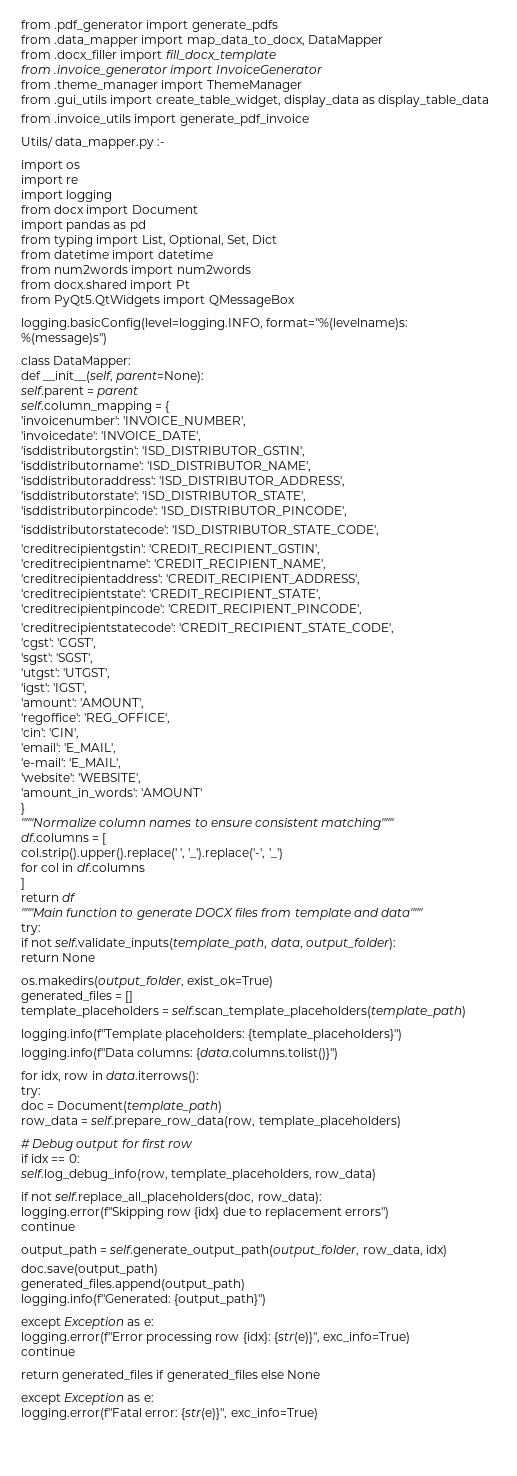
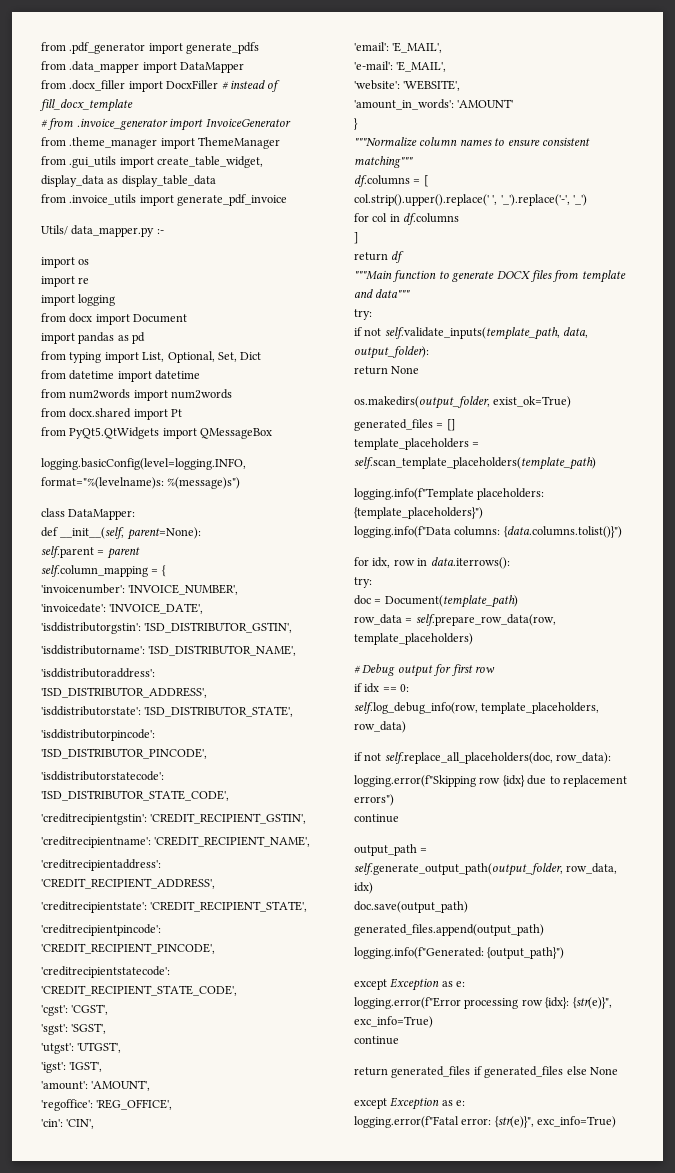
[186,35,305,47] map_data_to_docx, -> (177, 67) none
(163, 56) none -> [166,80,281,92] DocxFiller # instead of
(276, 56) none -> [41,119,48,127] #

